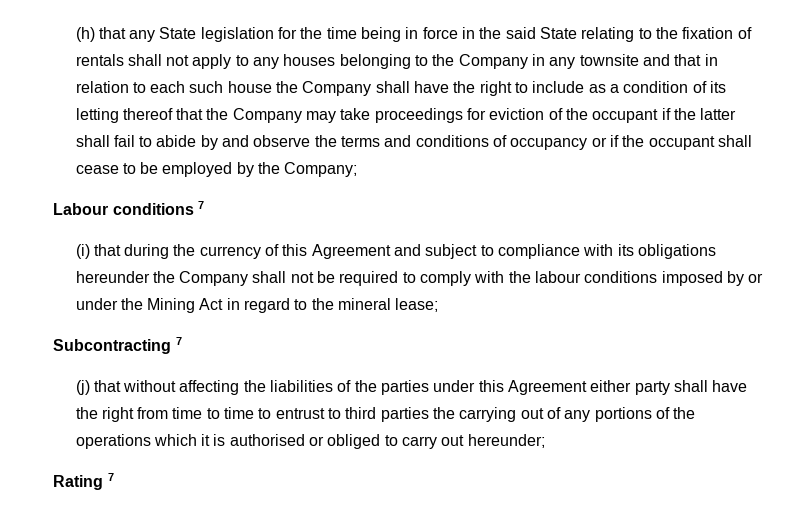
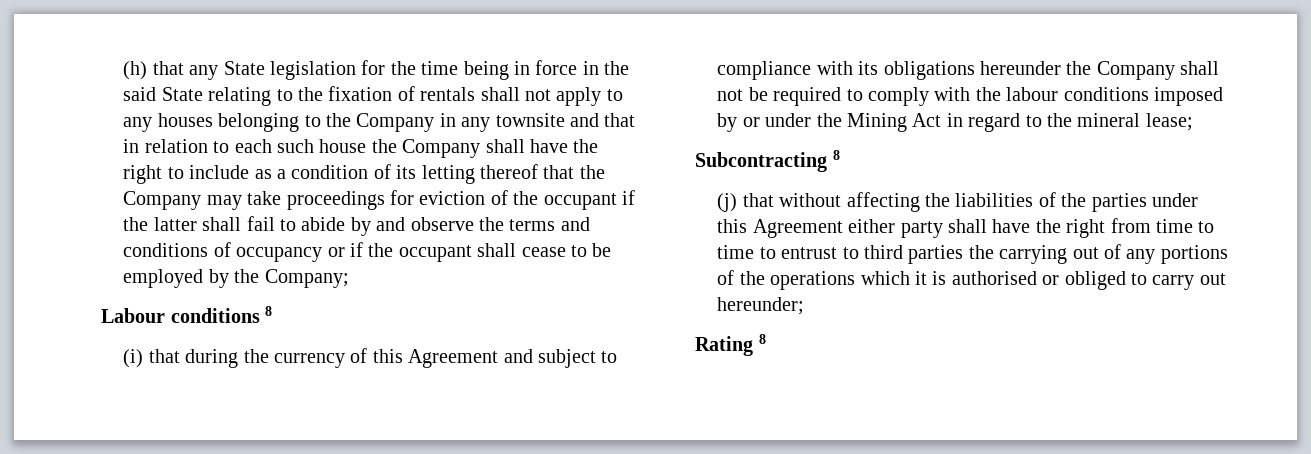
[197,201,204,209] 7 -> [265,306,273,316] 8
[175,337,182,345] 7 -> [832,150,840,160] 8
[107,473,114,481] 7 -> [758,334,766,344] 8

